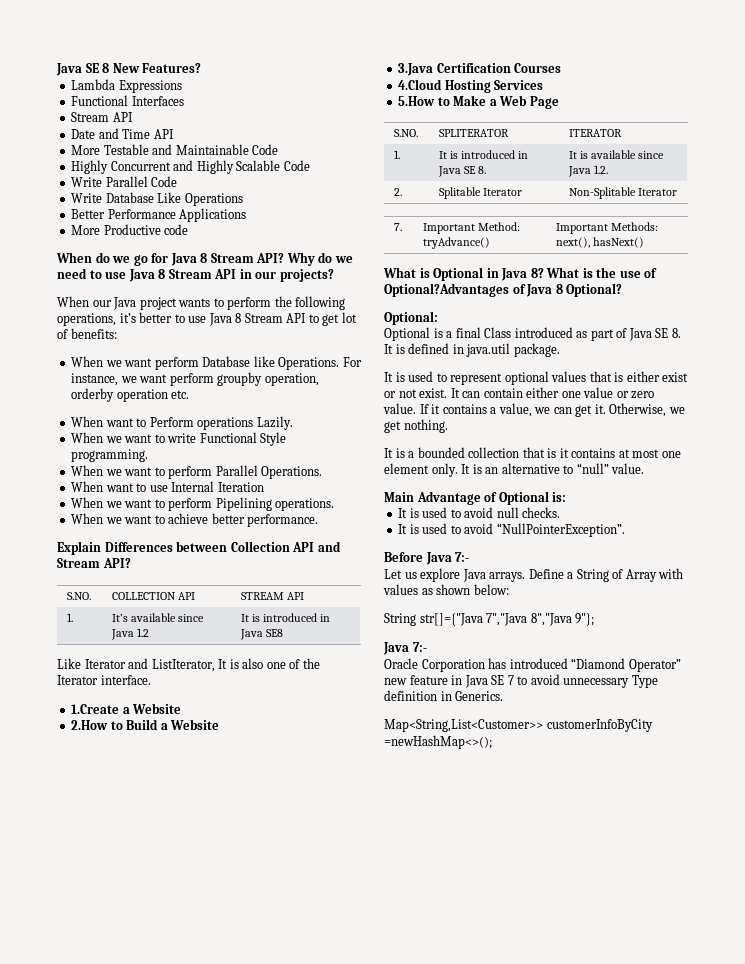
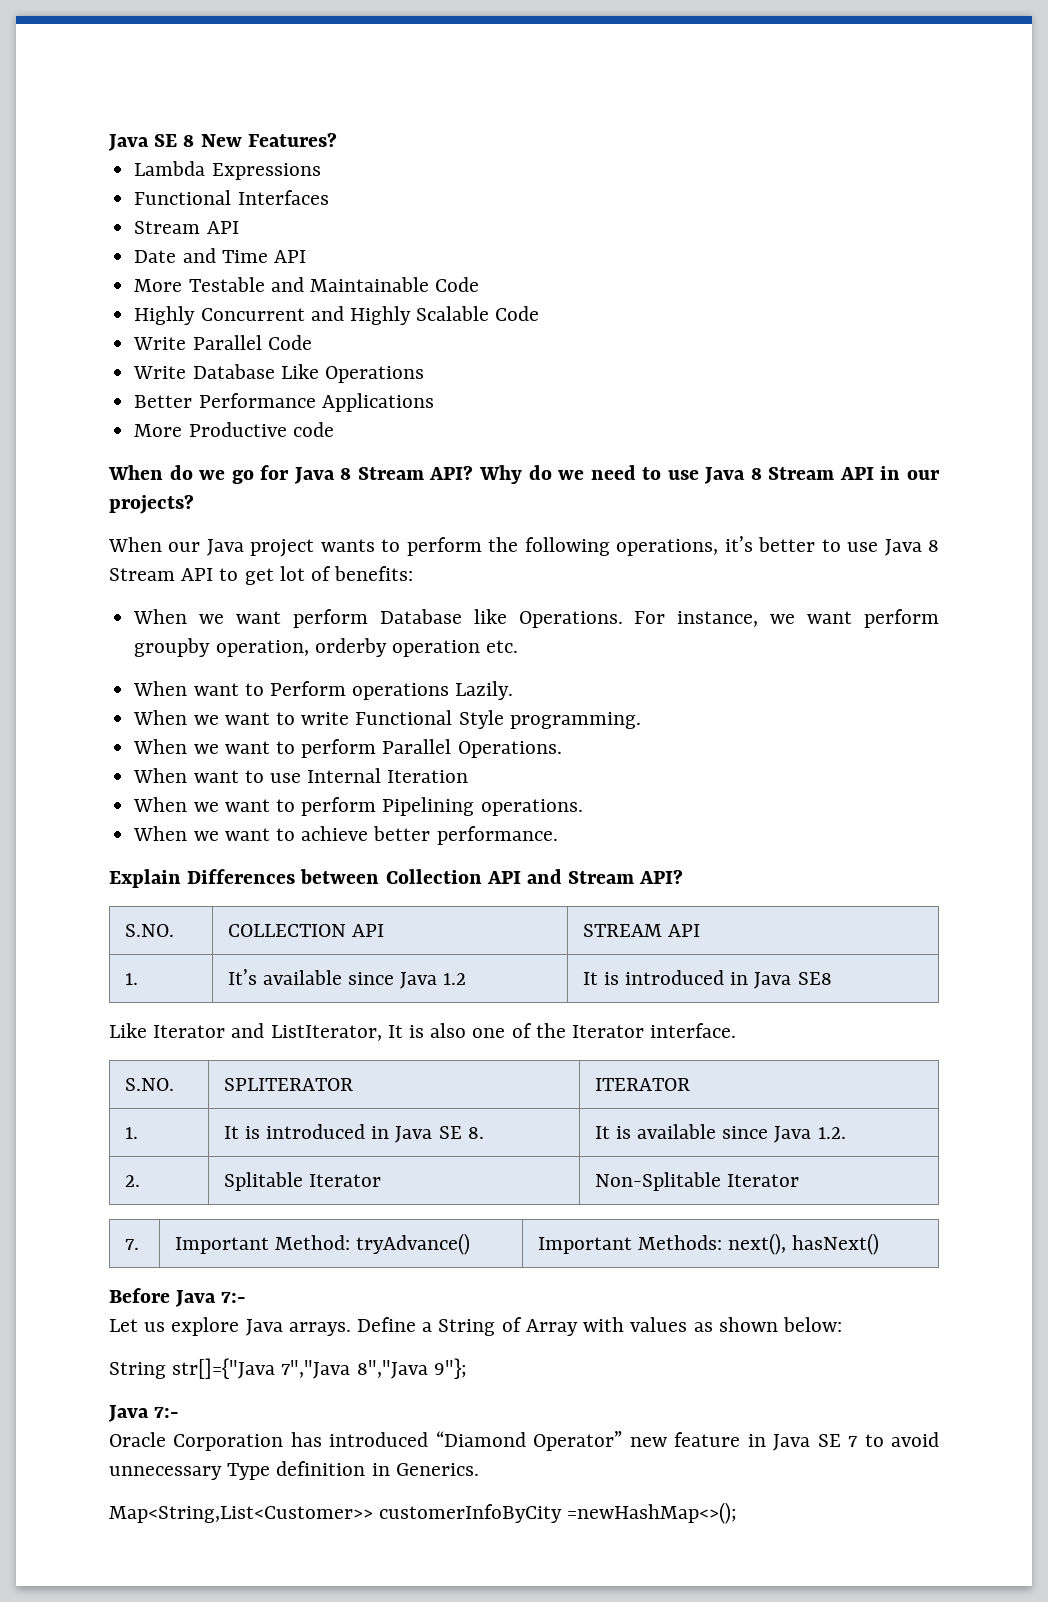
[71,703,182,714] [71,719,220,730] [398,63,562,76] [398,79,544,93] [398,95,559,109] // 1.Create a Website // 2.How to Build a Website // 3.Java Certification Courses // 4.Cloud Hosting Services // 5.How to Make a Web Page -> (737, 1030) none
[383,267,658,281] [384,283,623,297] [384,311,438,325] [384,327,681,341] [384,343,560,357] [384,371,689,385] [384,387,655,399] [383,403,685,417] [384,419,448,433] [384,447,681,458] [384,463,645,477] [384,491,567,505] [398,507,561,518] [398,523,625,537] // What is Optional in Java 8? What is the use of Optional?Advantages of Java 8 Optional? // Optional: // Optional is a final Class introduced as part of Java SE 8. It is defined in java.util package. // It is used to represent optional values that is either exist or not exist. It can contain either one value or zero value. If it contains a value, we can get it. Otherwise, we get nothing. // It is a bounded collection that is it contains at most one element only. It is an alternative to “null” value. // Main Advantage of Optional is: // It is used to avoid null checks. // It is used to avoid “NullPointerException”. -> (880, 1244) none

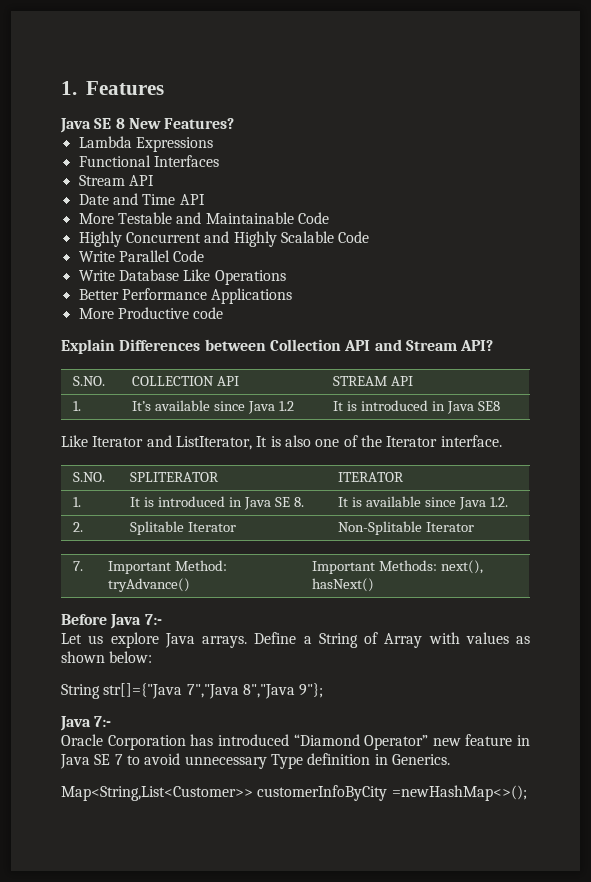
(108, 142) none -> [61,81,165,95] 1. Features //
[108,465,940,484] [109,494,194,514] [108,536,939,557] [109,566,414,585] [133,609,939,628] [134,638,519,657] [133,681,514,700] [133,710,641,729] [133,739,562,758] [133,768,469,783] [133,797,583,816] [133,826,558,845] // When do we go for Java 8 Stream API? Why do we need to use Java 8 Stream API in our projects? // When our Java project wants to perform the following operations, it’s better to use Java 8 Stream API to get lot of benefits: // When we want perform Database like Operations. For instance, we want perform groupby operation, orderby operation etc. // When want to Perform operations Lazily. // When we want to write Functional Style programming. // When we want to perform Parallel Operations. // When want to use Internal Iteration // When we want to perform Pipelining operations. // When we want to achieve better performance. -> (224, 313) none

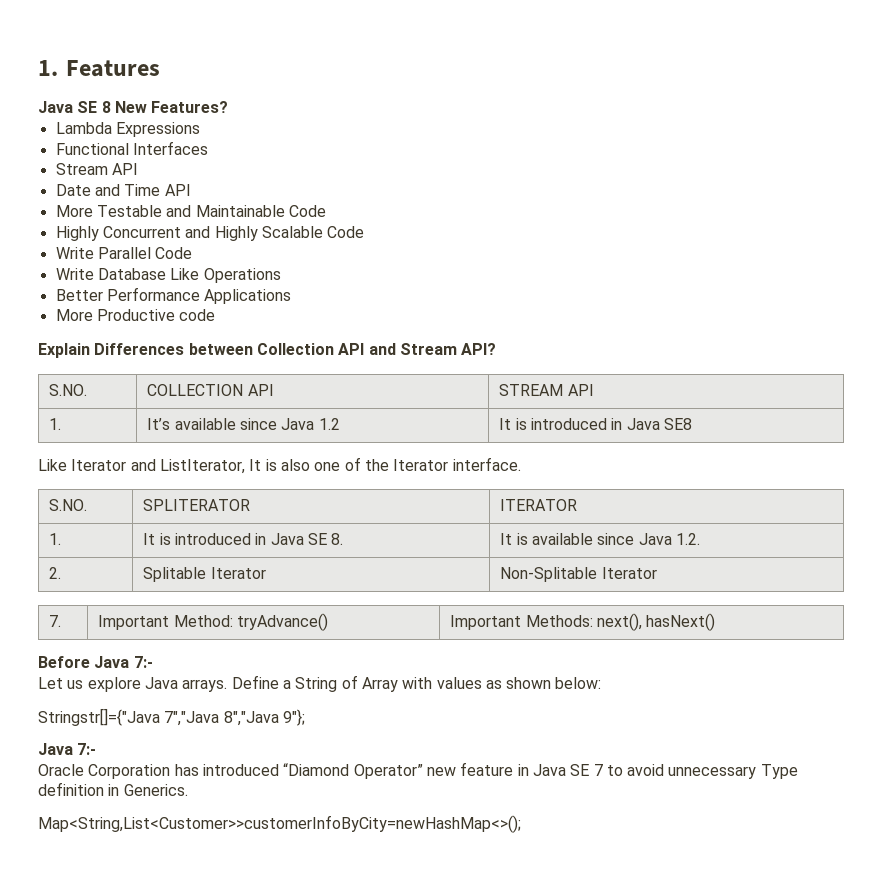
[61,683,183,699] String str[]={"Java -> [38,708,160,726] Stringstr[]={"Java
[61,785,527,801] Map<String,List<Customer>> customerInfoByCity =newHashMap<>(); -> [38,815,521,833] Map<String,List<Customer>>customerInfoByCity=newHashMap<>();

